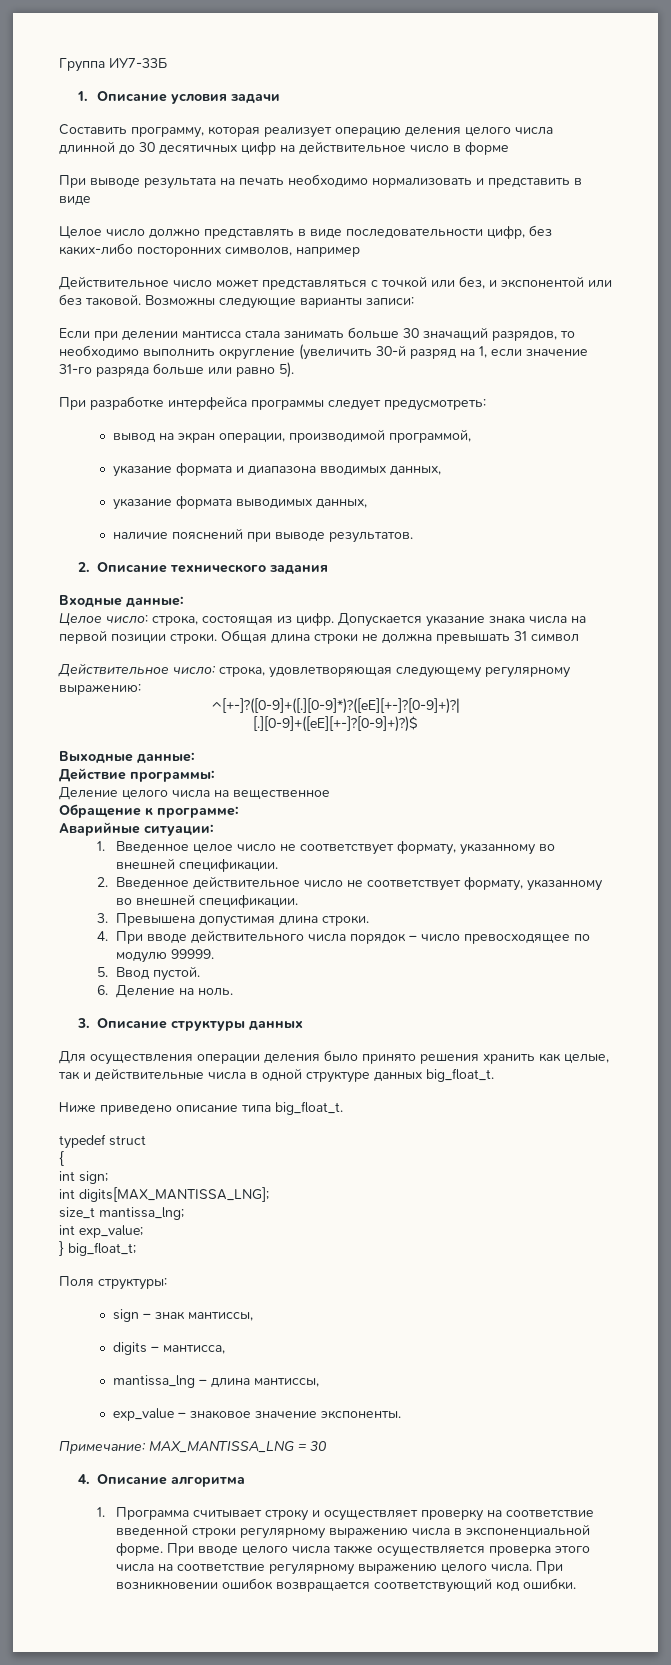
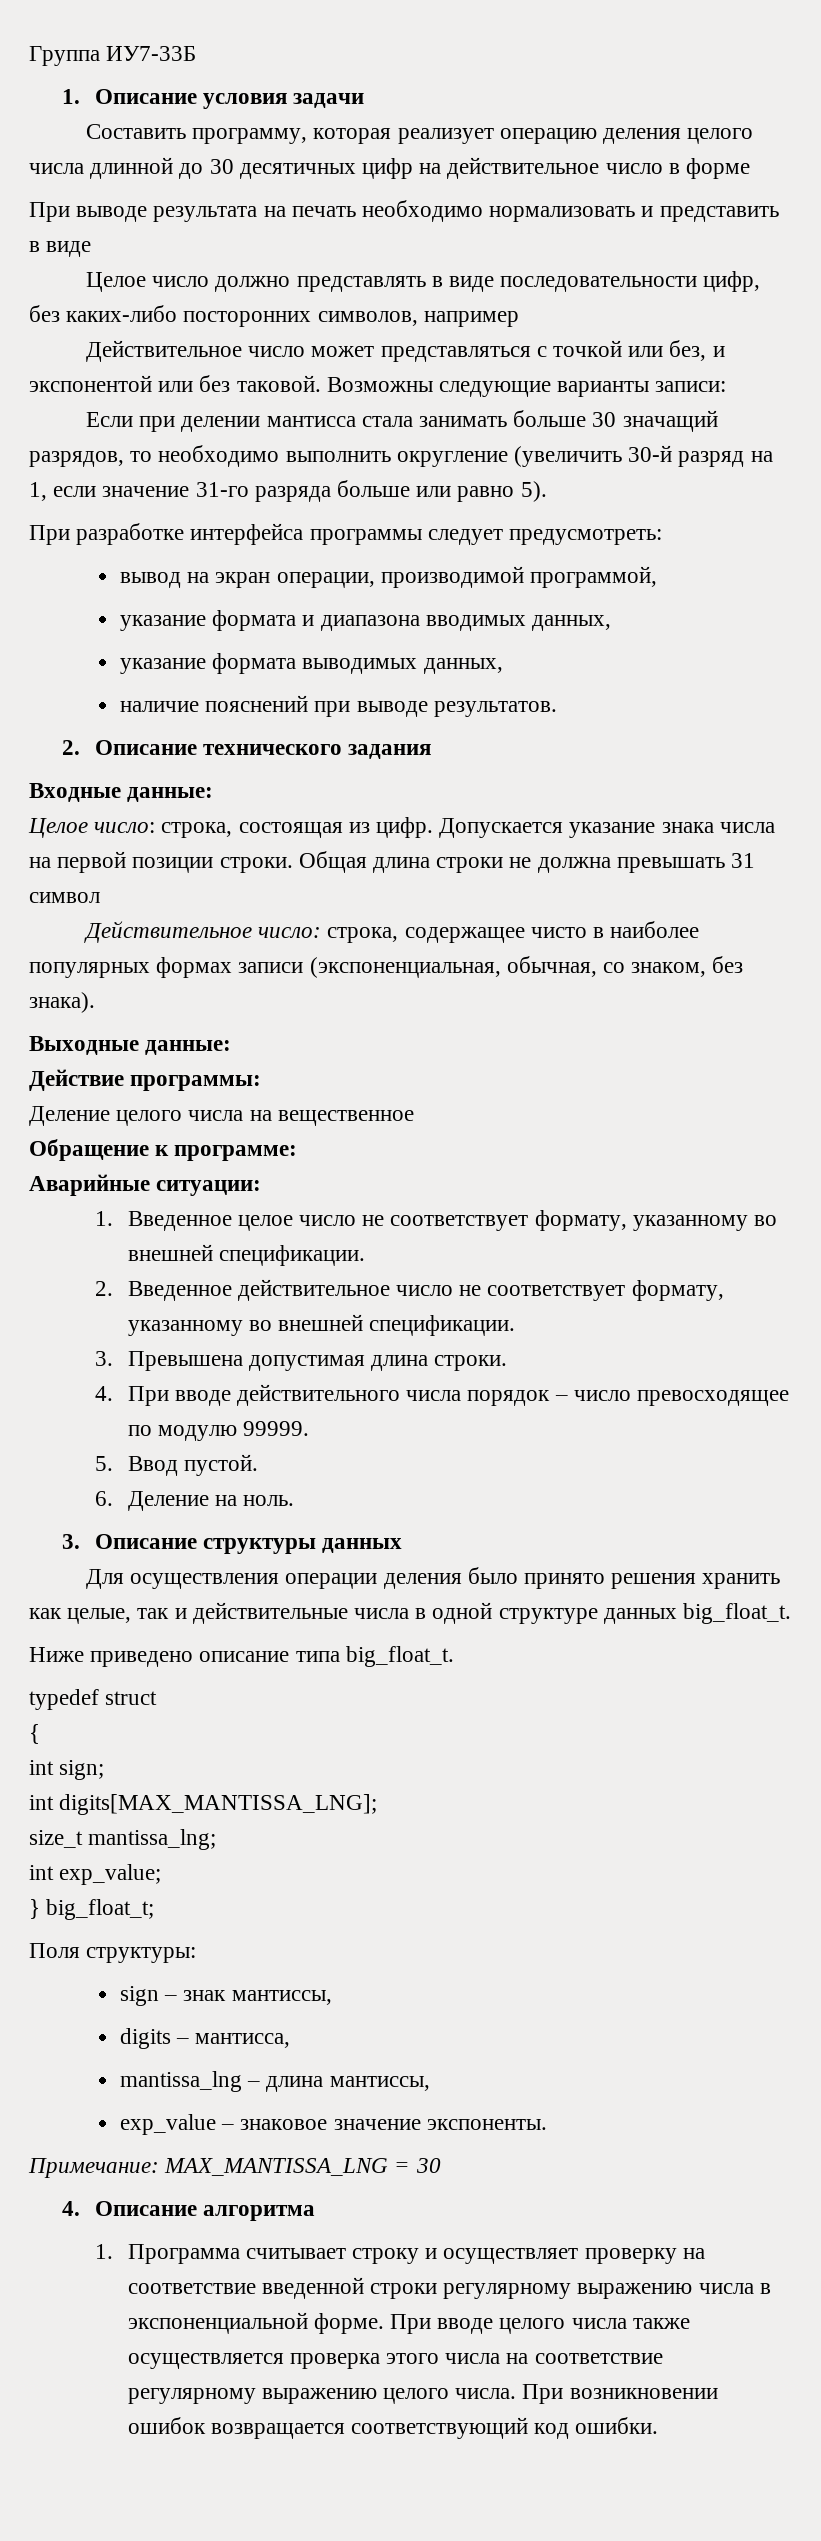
[269,667,571,678] [59,684,141,695] [211,698,460,714] [253,716,418,732] удовлетворяющая следующему регулярному выражению: // ^[+-]?([0-9]+([.][0-9]*)?([eE][+-]?[0-9]+)?| // [.][0-9]+([eE][+-]?[0-9]+)?)$ -> [404,921,700,943] [29,956,744,978] [29,992,95,1013] содержащее чисто в наиболее популярных формах записи (экспоненциальная, обычная, со знаком, без знака).

